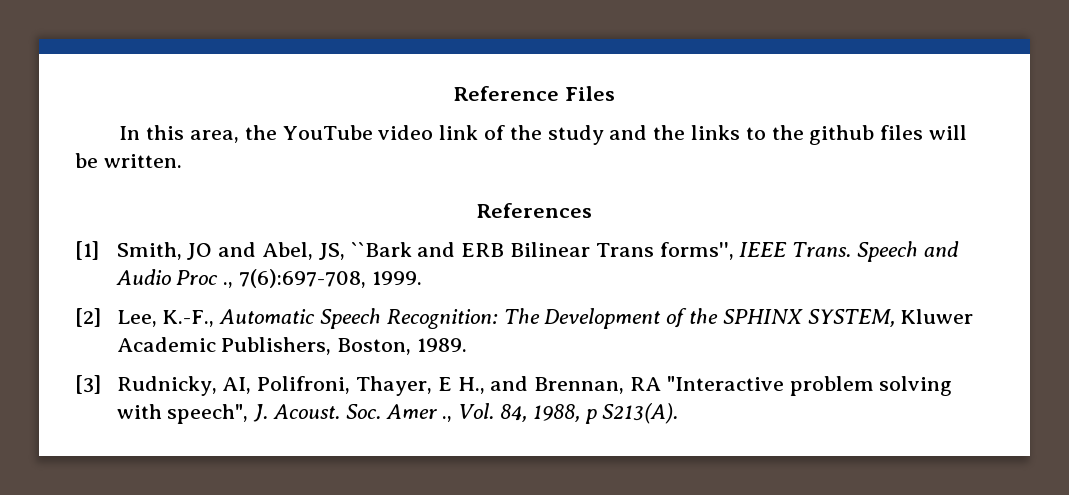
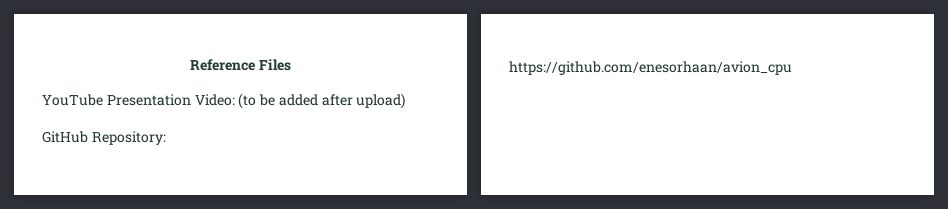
[119,125,968,145] [75,153,182,168] [477,203,592,218] [75,241,959,262] [115,269,422,288] [75,308,974,329] [116,337,467,355] [75,375,953,396] [116,403,679,424] In this area, the YouTube video link of the study and the links to the github files will be written. // References // [1] Smith, JO and Abel, JS, ``Bark and ERB Bilinear Trans forms'', IEEE Trans. Speech and Audio Proc ., 7(6):697-708, 1999. // [2] Lee, K.-F., Automatic Speech Recognition: The Development of the SPHINX SYSTEM, Kluwer Academic Publishers, Boston, 1989. // [3] Rudnicky, AI, Polifroni, Thayer, E H., and Brennan, RA "Interactive problem solving with speech", J. Acoust. Soc. Amer ., Vol. 84, 1988, p S213(A). -> [42,93,406,109] [42,131,166,145] [509,61,792,75] YouTube Presentation Video: (to be added after upload) // GitHub Repository: https://github.com/enesorhaan/avion_cpu

